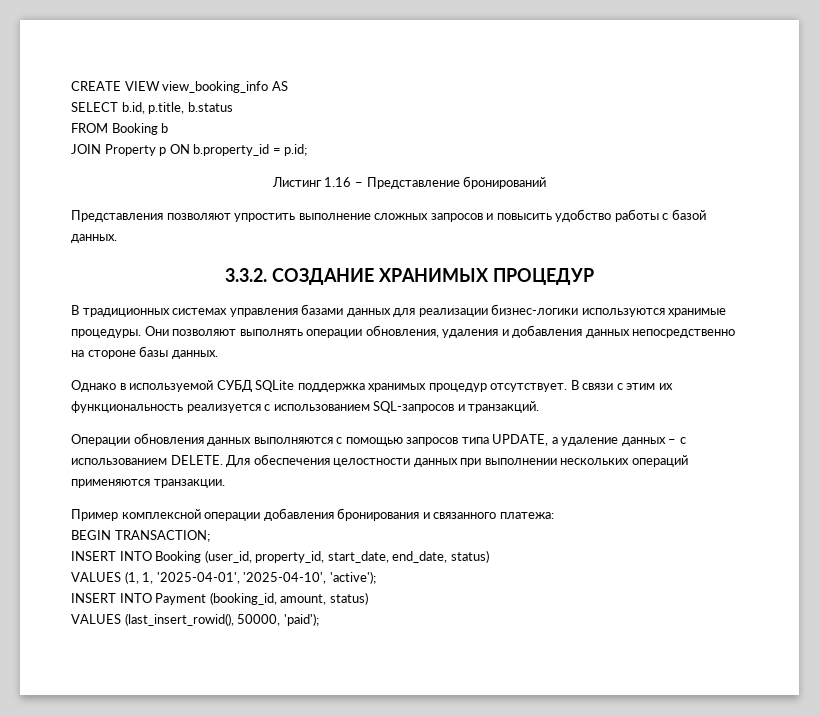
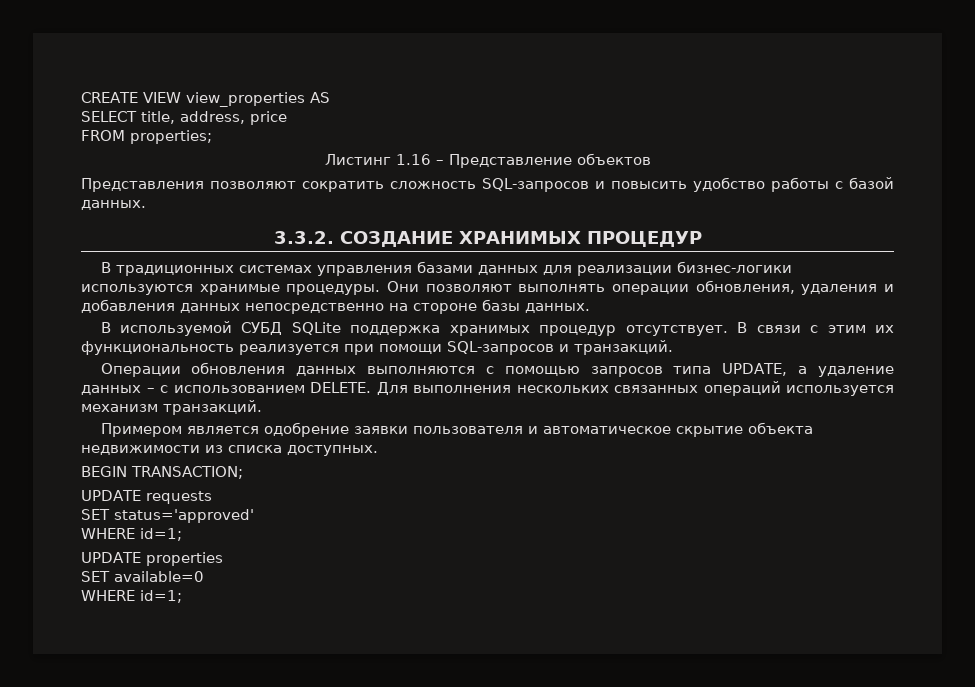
[162,81,269,93] view_booking_info -> [185,92,305,107] view_properties
[121,102,233,114] [71,123,169,135] [71,144,308,156] b.id, p.title, b.status // FROM Booking b // JOIN Property p ON b.property_id = p.id; -> [141,111,287,125] [81,130,212,144] title, address, price // FROM properties;
[463,176,547,189] бронирований -> [576,153,651,165] объектов
[234,213,483,222] упростить выполнение сложных запросов -> [302,178,589,192] сократить сложность SQL-запросов
[71,380,126,392] Однако в -> [100,322,111,333] В
[264,404,370,411] с использованием -> [344,344,442,355] при помощи
[253,454,688,467] [71,479,225,488] [71,508,554,521] [71,530,210,542] [71,550,489,563] [71,571,376,584] [71,592,368,605] [71,613,319,626] обеспечения целостности данных при выполнении нескольких операций применяются транзакции. // Пример комплексной операции добавления бронирования и связанного платежа: // BEGIN TRANSACTION; // INSERT INTO Booking (user_id, property_id, start_date, end_date, status) // VALUES (1, 1, '2025-04-01', '2025-04-10', 'active'); // INSERT INTO Payment (booking_id, amount, status) // VALUES (last_insert_rowid(), 50000, 'paid'); -> [413,381,894,396] [81,400,262,415] [100,422,813,437] [81,445,378,456] [81,466,243,479] [81,490,212,504] [81,509,254,523] [81,528,182,541] [81,552,223,566] [81,571,204,582] [81,590,182,603] выполнения нескольких связанных операций используется механизм транзакций. // Примером является одобрение заявки пользователя и автоматическое скрытие объекта недвижимости из списка доступных. // BEGIN TRANSACTION; // UPDATE requests // SET status='approved' // WHERE id=1; // UPDATE properties // SET available=0 // WHERE id=1;

